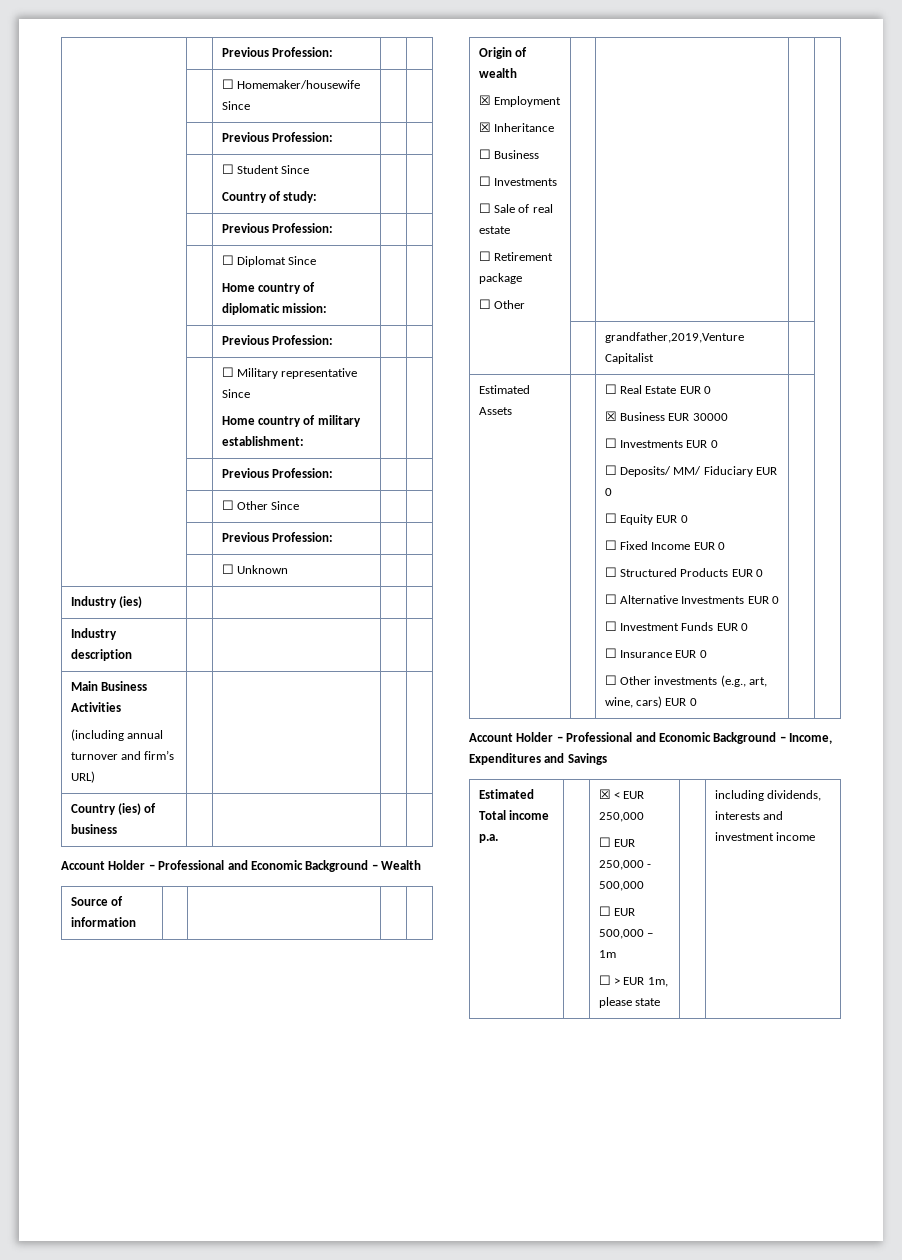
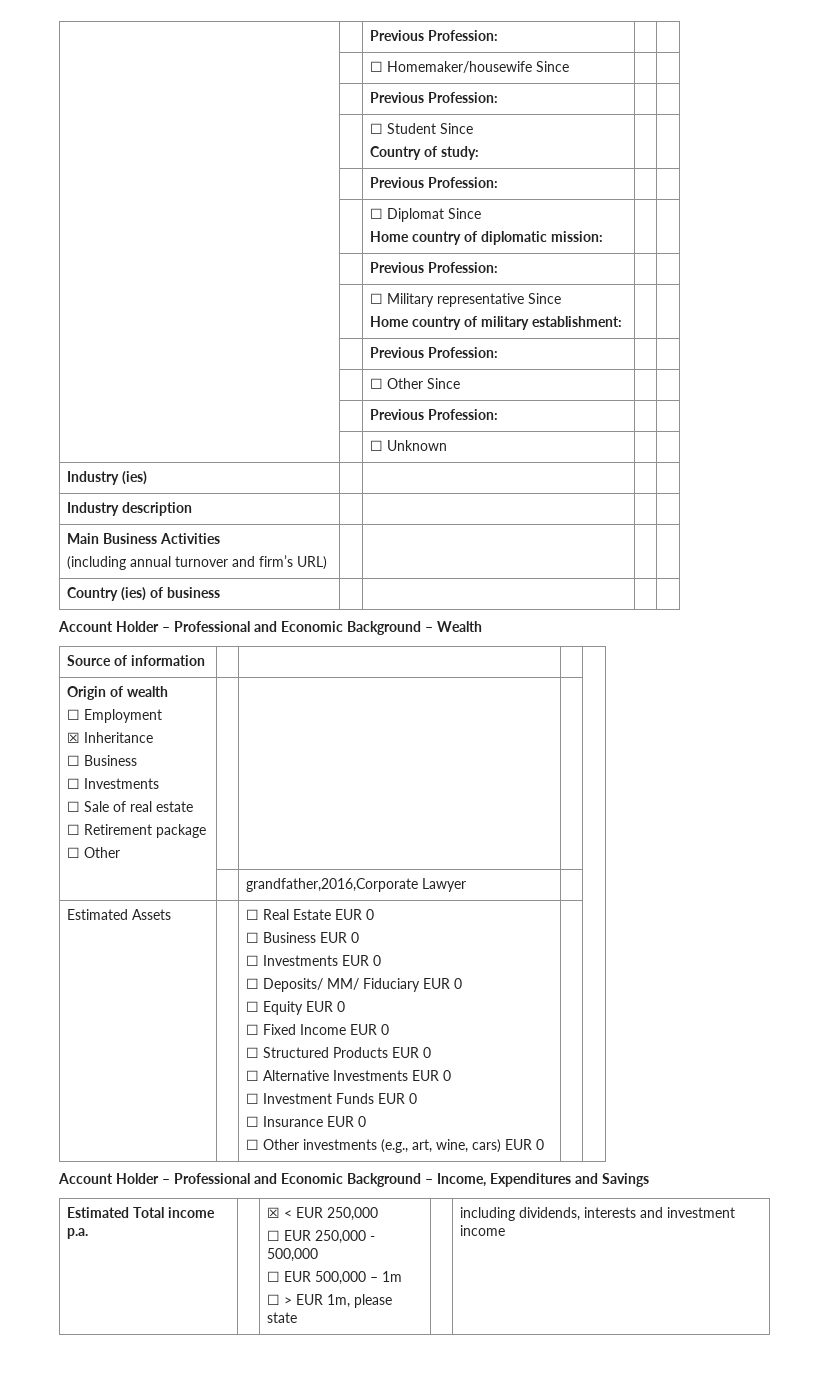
[478,95,491,105] ☒ -> [66,709,80,720] ☐
[604,332,744,343] [604,353,654,364] grandfather,2019,Venture Capitalist -> [245,878,466,892] grandfather,2016,Corporate Lawyer
[604,411,617,421] ☒ -> [245,932,259,943] ☐
[692,413,728,421] 30000 -> [350,932,359,943] 0

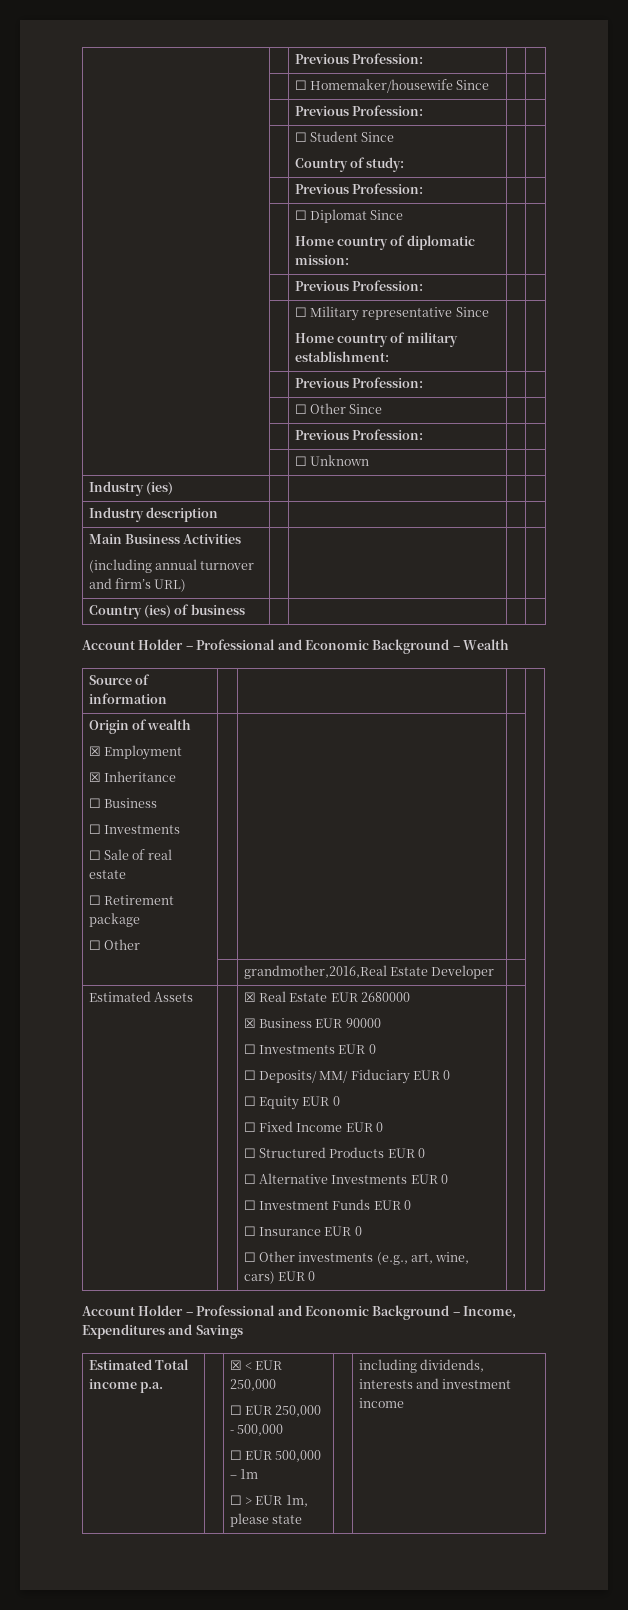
[66,709,80,720] ☐ -> [88,746,101,756] ☒
[245,878,466,892] grandfather,2016,Corporate Lawyer -> [243,965,495,979] grandmother,2016,Real Estate Developer
[245,909,259,920] ☐ -> [243,992,256,1002] ☒
[365,909,374,920] [245,932,259,943] 0 // ☐ -> [361,992,411,1002] [243,1018,256,1028] 2680000 // ☒
[350,932,359,943] 0 -> [345,1018,381,1028] 90000

